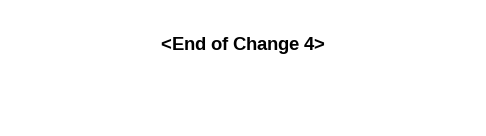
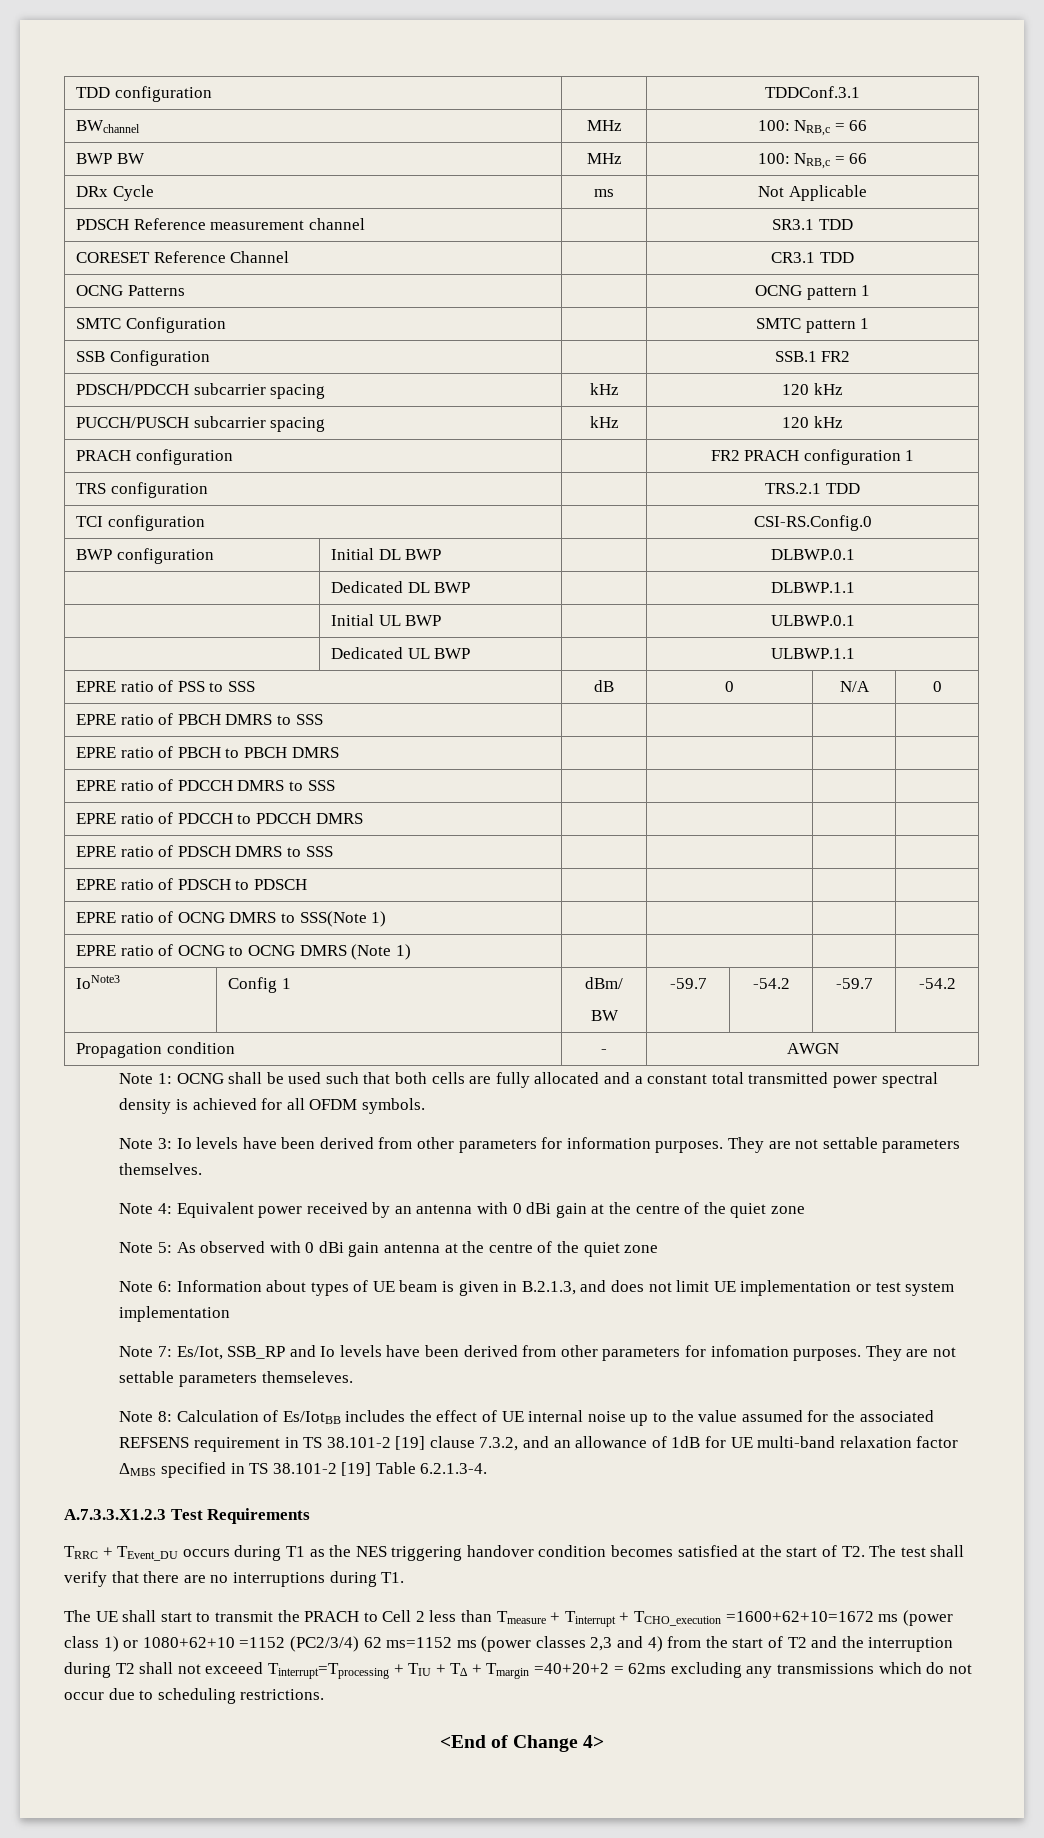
(161, 43) none -> [75,86,212,102] [765,86,861,98] [75,120,140,133] [586,120,622,131] [757,120,868,136] [75,153,145,164] [586,153,622,164] [757,153,868,169] [75,185,154,201] [594,189,614,197] [758,185,867,201] [75,218,365,230] [772,219,853,230] [75,251,290,263] [771,252,854,263] [75,285,185,296] [754,285,871,300] [75,317,226,333] [755,318,870,333] [75,350,210,366] [774,351,851,362] [75,383,326,399] [589,383,619,395] [782,383,843,395] [75,416,326,432] [589,416,619,428] [782,416,843,428] [75,449,233,465] [710,449,915,465] [75,482,208,498] [765,483,860,494] [75,515,205,531] [753,515,872,531] [75,548,214,564] [330,548,442,560] [770,549,855,560] [330,581,471,593] [770,582,855,593] [330,614,442,626] [770,615,855,626] [330,647,471,659] [770,648,855,659] [75,680,255,692] [594,680,614,692] [725,681,734,692] [839,681,870,692] [932,681,942,692] [75,713,323,725] [75,746,339,758] [75,779,335,791] [75,812,363,824] [75,845,333,857] [75,878,307,890] [75,911,387,927] [75,944,411,960] [75,975,120,989] [227,977,291,993] [585,977,623,989] [590,1010,619,1021] [669,978,707,989] [752,978,790,989] [835,978,873,989] [918,978,956,989] [75,1042,235,1058] [601,1049,607,1054] [786,1043,839,1054] [119,1072,938,1088] [119,1098,425,1114] [119,1137,961,1153] [119,1163,203,1175] [119,1202,805,1218] [119,1241,659,1257] [119,1280,955,1296] [119,1306,231,1322] [119,1345,956,1361] [119,1371,353,1387] [119,1410,934,1426] [119,1436,959,1452] [119,1462,488,1478] [64,1508,311,1524] [64,1545,965,1561] [64,1571,405,1587] [64,1610,953,1627] [64,1636,954,1652] [64,1662,972,1679] [64,1688,325,1704] TDD configuration | | TDDConf.3.1 // BWchannel | MHz | 100: NRB,c = 66 // BWP BW | MHz | 100: NRB,c = 66 // DRx Cycle | ms | Not Applicable // PDSCH Reference measurement channel | | SR3.1 TDD // CORESET Reference Channel | | CR3.1 TDD // OCNG Patterns | | OCNG pattern 1 // SMTC Configuration | | SMTC pattern 1 // SSB Configuration | | SSB.1 FR2 // PDSCH/PDCCH subcarrier spacing | kHz | 120 kHz // PUCCH/PUSCH subcarrier spacing | kHz | 120 kHz // PRACH configuration | | FR2 PRACH configuration 1 // TRS configuration | | TRS.2.1 TDD // TCI configuration | | CSI-RS.Config.0 // BWP configuration | Initial DL BWP | | DLBWP.0.1 // | Dedicated DL BWP | | DLBWP.1.1 // | Initial UL BWP | | ULBWP.0.1 // | Dedicated UL BWP | | ULBWP.1.1 // EPRE ratio of PSS to SSS | dB | 0 | N/A | 0 // EPRE ratio of PBCH DMRS to SSS | | | | // EPRE ratio of PBCH to PBCH DMRS | | | | // EPRE ratio of PDCCH DMRS to SSS | | | | // EPRE ratio of PDCCH to PDCCH DMRS | | | | // EPRE ratio of PDSCH DMRS to SSS | | | | // EPRE ratio of PDSCH to PDSCH | | | | // EPRE ratio of OCNG DMRS to SSS(Note 1) | | | | // EPRE ratio of OCNG to OCNG DMRS (Note 1) | | | | // IoNote3 | Config 1 | dBm/ // BW | -59.7 | -54.2 | -59.7 | -54.2 // Propagation condition | - | AWGN // Note 1: OCNG shall be used such that both cells are fully allocated and a constant total transmitted power spectral density is achieved for all OFDM symbols. // Note 3: Io levels have been derived from other parameters for information purposes. They are not settable parameters themselves. // Note 4: Equivalent power received by an antenna with 0 dBi gain at the centre of the quiet zone // Note 5: As observed with 0 dBi gain antenna at the centre of the quiet zone // Note 6: Information about types of UE beam is given in B.2.1.3, and does not limit UE implementation or test system implementation // Note 7: Es/Iot, SSB_RP and Io levels have been derived from other parameters for infomation purposes. They are not settable parameters themseleves. // Note 8: Calculation of Es/IotBB includes the effect of UE internal noise up to the value assumed for the associated REFSENS requirement in TS 38.101-2 [19] clause 7.3.2, and an allowance of 1dB for UE multi-band relaxation factor ΔMBS specified in TS 38.101-2 [19] Table 6.2.1.3-4. // A.7.3.3.X1.2.3 Test Requirements // TRRC + TEvent_DU occurs during T1 as the NES triggering handover condition becomes satisfied at the start of T2. The test shall verify that there are no interruptions during T1. // The UE shall start to transmit the PRACH to Cell 2 less than Tmeasure + Tinterrupt + TCHO_execution =1600+62+10=1672 ms (power class 1) or 1080+62+10 =1152 (PC2/3/4) 62 ms=1152 ms (power classes 2,3 and 4) from the start of T2 and the interruption during T2 shall not exceeed Tinterrupt=Tprocessing + TIU + T∆ + Tmargin =40+20+2 = 62ms excluding any transmissions which do not occur due to scheduling restrictions. //

